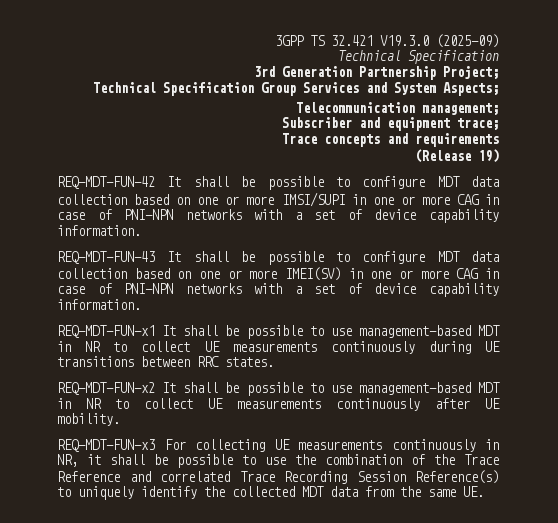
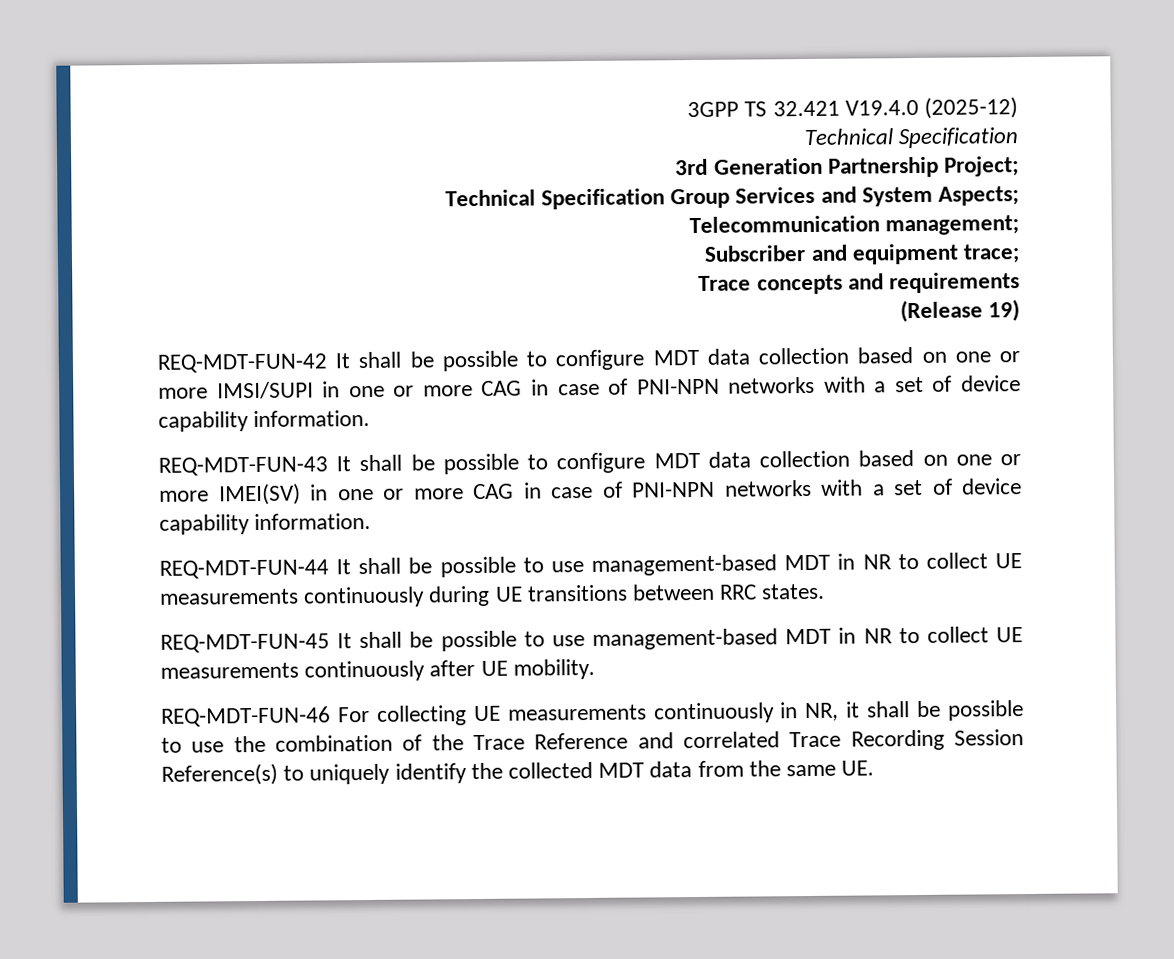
[380,34,499,48] V19.3.0 (2025-09) -> [844,97,1019,119] V19.4.0 (2025-12)
[57,325,155,338] REQ-MDT-FUN-x1 -> [159,559,329,579] REQ-MDT-FUN-44
[57,382,155,395] REQ-MDT-FUN-x2 -> [160,633,330,653] REQ-MDT-FUN-45
[57,439,155,452] REQ-MDT-FUN-x3 -> [161,706,331,727] REQ-MDT-FUN-46

